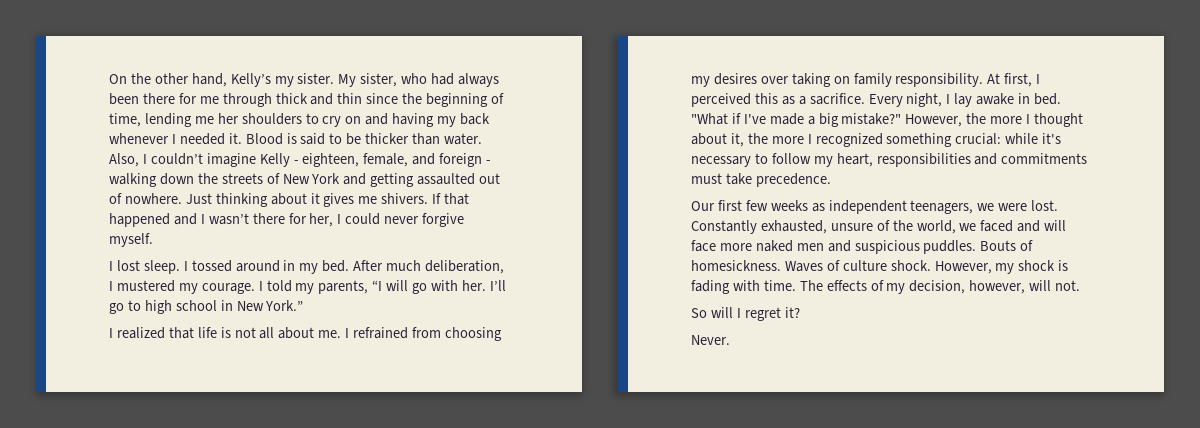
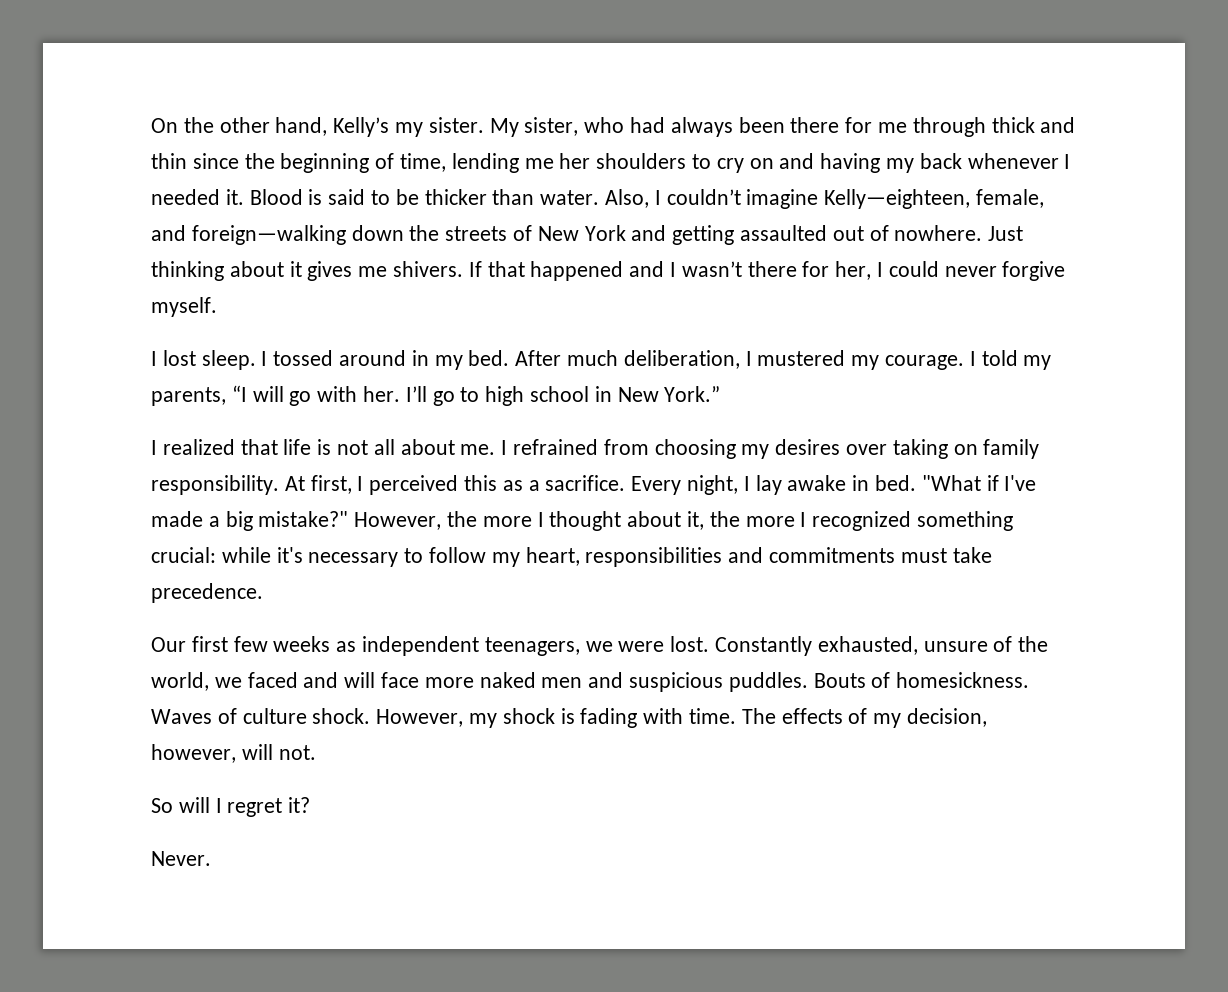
[259,153,492,167] [109,173,157,187] Kelly - eighteen, female, and foreign - walking -> [824,189,1045,209] [151,225,346,245] Kelly—eighteen, female, and foreign—walking

